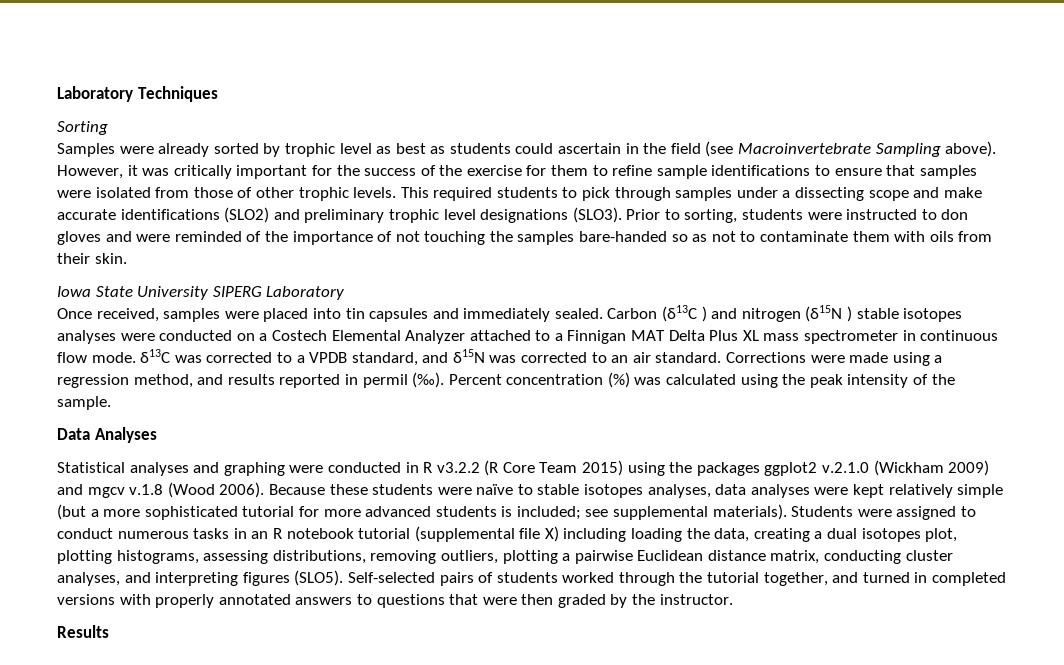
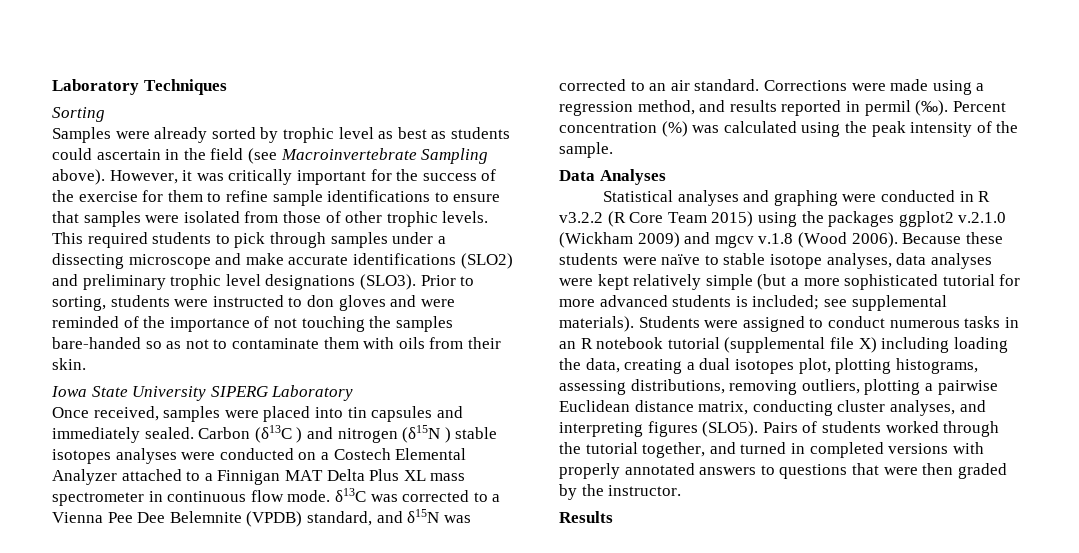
[868,190,909,201] scope -> [128,254,211,269] microscope
[309,352,348,363] VPDB -> [52,511,303,527] Vienna Pee Dee Belemnite (VPDB)
[584,484,644,498] isotopes -> [769,254,822,269] isotope
[347,572,474,586] Self-selected pairs -> [762,422,798,433] Pairs

